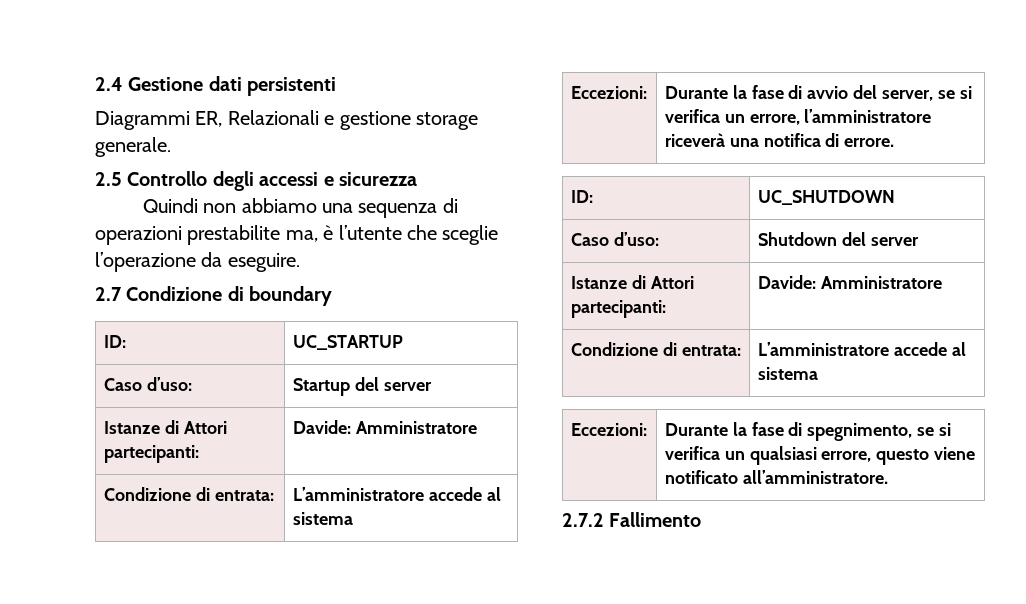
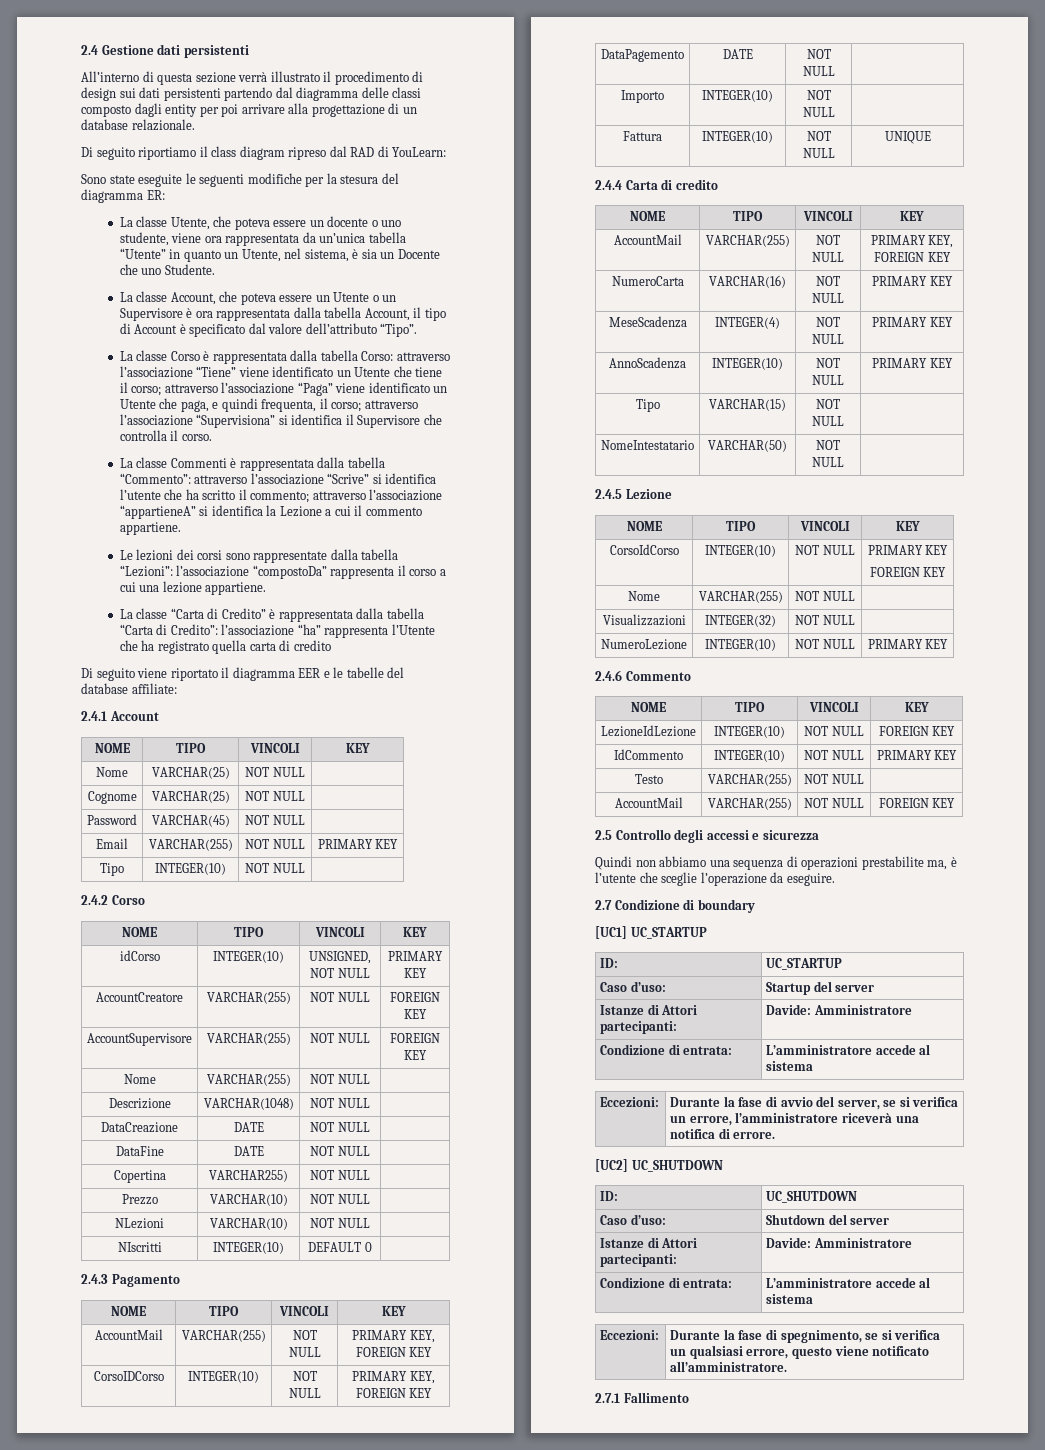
[95,110,478,130] [95,137,171,157] Diagrammi ER, Relazionali e gestione storage generale. -> [81,71,424,85] [81,87,422,101] [81,103,417,117] [81,119,195,131] [81,146,447,160] [81,173,399,187] [81,189,165,203] [119,216,402,230] [119,232,406,246] [119,248,440,262] [119,264,215,275] [119,291,397,305] [119,307,446,321] [119,323,418,337] [119,350,450,364] [119,366,443,378] [119,382,448,396] [119,398,418,412] [119,414,442,428] [119,430,212,441] [119,457,385,471] [119,473,437,485] [119,489,443,503] [119,505,422,519] [119,522,181,535] [119,549,399,563] [119,565,446,579] [119,581,267,595] [119,608,424,622] [119,624,435,638] [119,640,331,654] [81,667,405,681] [81,683,177,694] [81,711,159,721] [94,743,130,753] [176,743,206,753] [249,743,300,753] [345,743,370,753] [96,767,128,777] [151,767,230,779] [245,767,305,777] [87,791,137,804] [151,791,230,803] [245,791,305,801] [87,814,137,825] [151,815,230,827] [245,815,305,825] [96,838,128,849] [148,839,233,851] [245,839,305,849] [317,839,399,849] [100,863,124,876] [155,863,226,875] [245,863,305,873] [81,895,145,905] [122,927,157,937] [234,927,264,937] [314,927,365,937] [403,927,427,937] [119,950,160,961] [213,951,284,963] [309,951,371,964] [310,968,370,978] [388,951,443,961] [404,968,427,978] [96,992,183,1002] [206,992,291,1004] [310,992,370,1002] [390,992,440,1002] [404,1009,427,1019] [87,1033,192,1046] [206,1033,291,1045] [310,1033,370,1043] [390,1033,440,1043] [404,1050,427,1060] [123,1074,156,1084] [206,1074,291,1086] [310,1074,370,1084] [108,1098,171,1109] [203,1098,294,1110] [310,1098,370,1108] [101,1122,178,1133] [233,1122,264,1132] [310,1122,370,1132] [115,1146,164,1156] [233,1146,264,1156] [310,1146,370,1156] [113,1170,166,1183] [209,1170,288,1182] [310,1170,370,1180] [121,1194,158,1205] [209,1194,288,1206] [310,1194,370,1204] [115,1218,164,1229] [209,1218,288,1230] [310,1218,370,1228] [117,1242,162,1252] [213,1242,284,1254] [308,1242,372,1252] [81,1274,180,1287] [111,1306,146,1316] [209,1306,239,1316] [279,1306,329,1316] [381,1306,406,1316] [94,1329,163,1340] [181,1330,266,1342] [292,1330,317,1340] [288,1347,321,1357] [352,1330,435,1343] [355,1347,433,1357] [93,1371,164,1381] [188,1371,259,1383] [292,1371,317,1381] [288,1388,321,1398] [352,1371,435,1384] [355,1388,433,1398] [601,49,684,62] [722,49,753,59] [806,49,831,59] [802,66,835,76] [621,90,664,103] [702,90,773,102] [806,90,831,100] [802,107,835,117] [623,131,662,141] [702,131,773,143] [806,131,831,141] [802,148,835,158] [884,131,931,144] [595,179,718,190] [630,211,665,221] [733,211,763,221] [802,211,853,221] [900,211,924,221] [613,234,682,245] [705,235,790,247] [816,235,840,245] [812,252,844,262] [870,235,954,248] [874,252,951,262] [611,276,684,286] [709,275,786,288] [816,276,840,286] [812,293,844,303] [872,276,953,286] [608,316,687,328] [715,317,780,329] [816,317,840,327] [812,334,844,344] [872,317,953,327] [609,357,686,369] [712,358,783,370] [816,358,840,368] [812,375,844,385] [872,358,953,368] [635,399,660,412] [709,399,786,411] [816,399,840,409] [812,416,844,426] [601,440,694,450] [708,440,787,452] [816,440,840,450] [812,457,844,467] [595,489,672,499] [626,521,662,531] [726,521,756,531] [799,521,850,531] [895,521,920,531] [609,544,679,555] [705,545,776,557] [795,545,855,555] [867,545,949,555] [869,567,947,577] [628,591,660,601] [698,591,783,603] [795,591,855,601] [602,614,686,626] [705,615,776,627] [795,615,855,625] [601,639,687,650] [705,639,776,651] [795,639,855,649] [867,639,949,649] [595,670,691,681] [631,702,666,712] [735,702,765,712] [808,702,859,712] [904,702,929,712] [601,725,696,737] [714,726,785,738] [804,726,864,736] [878,726,956,736] [614,749,683,760] [714,750,785,762] [804,750,864,760] [876,750,958,760] [634,774,663,784] [707,774,792,786] [804,774,864,784] [614,797,683,808] [707,798,792,810] [804,798,864,808] [878,798,956,808] All’interno di questa sezione verrà illustrato il procedimento di design sui dati persistenti partendo dal diagramma delle classi composto dagli entity per poi arrivare alla progettazione di un database relazionale. // Di seguito riportiamo il class diagram ripreso dal RAD di YouLearn: // Sono state eseguite le seguenti modifiche per la stesura del diagramma ER: // La classe Utente, che poteva essere un docente o uno studente, viene ora rappresentata da un’unica tabella “Utente” in quanto un Utente, nel sistema, è sia un Docente che uno Studente. // La classe Account, che poteva essere un Utente o un Supervisore è ora rappresentata dalla tabella Account, il tipo di Account è specificato dal valore dell’attributo “Tipo”. // La classe Corso è rappresentata dalla tabella Corso: attraverso l’associazione “Tiene” viene identificato un Utente che tiene il corso; attraverso l’associazione “Paga” viene identificato un Utente che paga, e quindi frequenta, il corso; attraverso l’associazione “Supervisiona” si identifica il Supervisore che controlla il corso. // La classe Commenti è rappresentata dalla tabella “Commento”: attraverso l’associazione “Scrive” si identifica l’utente che ha scritto il commento; attraverso l’associazione “appartieneA” si identifica la Lezione a cui il commento appartiene. // Le lezioni dei corsi sono rappresentate dalla tabella “Lezioni”: l’associazione “compostoDa” rappresenta il corso a cui una lezione appartiene. // La classe “Carta di Credito” è rappresentata dalla tabella “Carta di Credito”: l’associazione “ha” rappresenta l’Utente che ha registrato quella carta di credito // Di seguito viene riportato il diagramma EER e le tabelle del database affiliate: // 2.4.1 Account // NOME | TIPO | VINCOLI | KEY // Nome | VARCHAR(25) | NOT NULL | // Cognome | VARCHAR(25) | NOT NULL | // Password | VARCHAR(45) | NOT NULL | // Email | VARCHAR(255) | NOT NULL | PRIMARY KEY // Tipo | INTEGER(10) | NOT NULL | // 2.4.2 Corso // NOME | TIPO | VINCOLI | KEY // idCorso | INTEGER(10) | UNSIGNED, NOT NULL | PRIMARY KEY // AccountCreatore | VARCHAR(255) | NOT NULL | FOREIGN KEY // AccountSupervisore | VARCHAR(255) | NOT NULL | FOREIGN KEY // Nome | VARCHAR(255) | NOT NULL | // Descrizione | VARCHAR(1048) | NOT NULL | // DataCreazione | DATE | NOT NULL | // DataFine | DATE | NOT NULL | // Copertina | VARCHAR255) | NOT NULL | // Prezzo | VARCHAR(10) | NOT NULL | // NLezioni | VARCHAR(10) | NOT NULL | // NIscritti | INTEGER(10) | DEFAULT 0 | // 2.4.3 Pagamento // NOME | TIPO | VINCOLI | KEY // AccountMail | VARCHAR(255) | NOT NULL | PRIMARY KEY, FOREIGN KEY // CorsoIDCorso | INTEGER(10) | NOT NULL | PRIMARY KEY, FOREIGN KEY // DataPagemento | DATE | NOT NULL | // Importo | INTEGER(10) | NOT NULL | // Fattura | INTEGER(10) | NOT NULL | UNIQUE // 2.4.4 Carta di credito // NOME | TIPO | VINCOLI | KEY // AccountMail | VARCHAR(255) | NOT NULL | PRIMARY KEY, FOREIGN KEY // NumeroCarta | VARCHAR(16) | NOT NULL | PRIMARY KEY // MeseScadenza | INTEGER(4) | NOT NULL | PRIMARY KEY // AnnoScadenza | INTEGER(10) | NOT NULL | PRIMARY KEY // Tipo | VARCHAR(15) | NOT NULL | // NomeIntestatario | VARCHAR(50) | NOT NULL | // 2.4.5 Lezione // NOME | TIPO | VINCOLI | KEY // CorsoIdCorso | INTEGER(10) | NOT NULL | PRIMARY KEY // FOREIGN KEY // Nome | VARCHAR(255) | NOT NULL | // Visualizzazioni | INTEGER(32) | NOT NULL | // NumeroLezione | INTEGER(10) | NOT NULL | PRIMARY KEY // 2.4.6 Commento // NOME | TIPO | VINCOLI | KEY // LezioneIdLezione | INTEGER(10) | NOT NULL | FOREIGN KEY // IdCommento | INTEGER(10) | NOT NULL | PRIMARY KEY // Testo | VARCHAR(255) | NOT NULL | // AccountMail | VARCHAR(255) | NOT NULL | FOREIGN KEY
(333, 296) none -> [595,926,707,939] // [UC1] UC_STARTUP
(895, 142) none -> [595,1159,723,1172] // [UC2] UC_SHUTDOWN
[562,513,604,527] 2.7.2 -> [595,1393,620,1403] 2.7.1

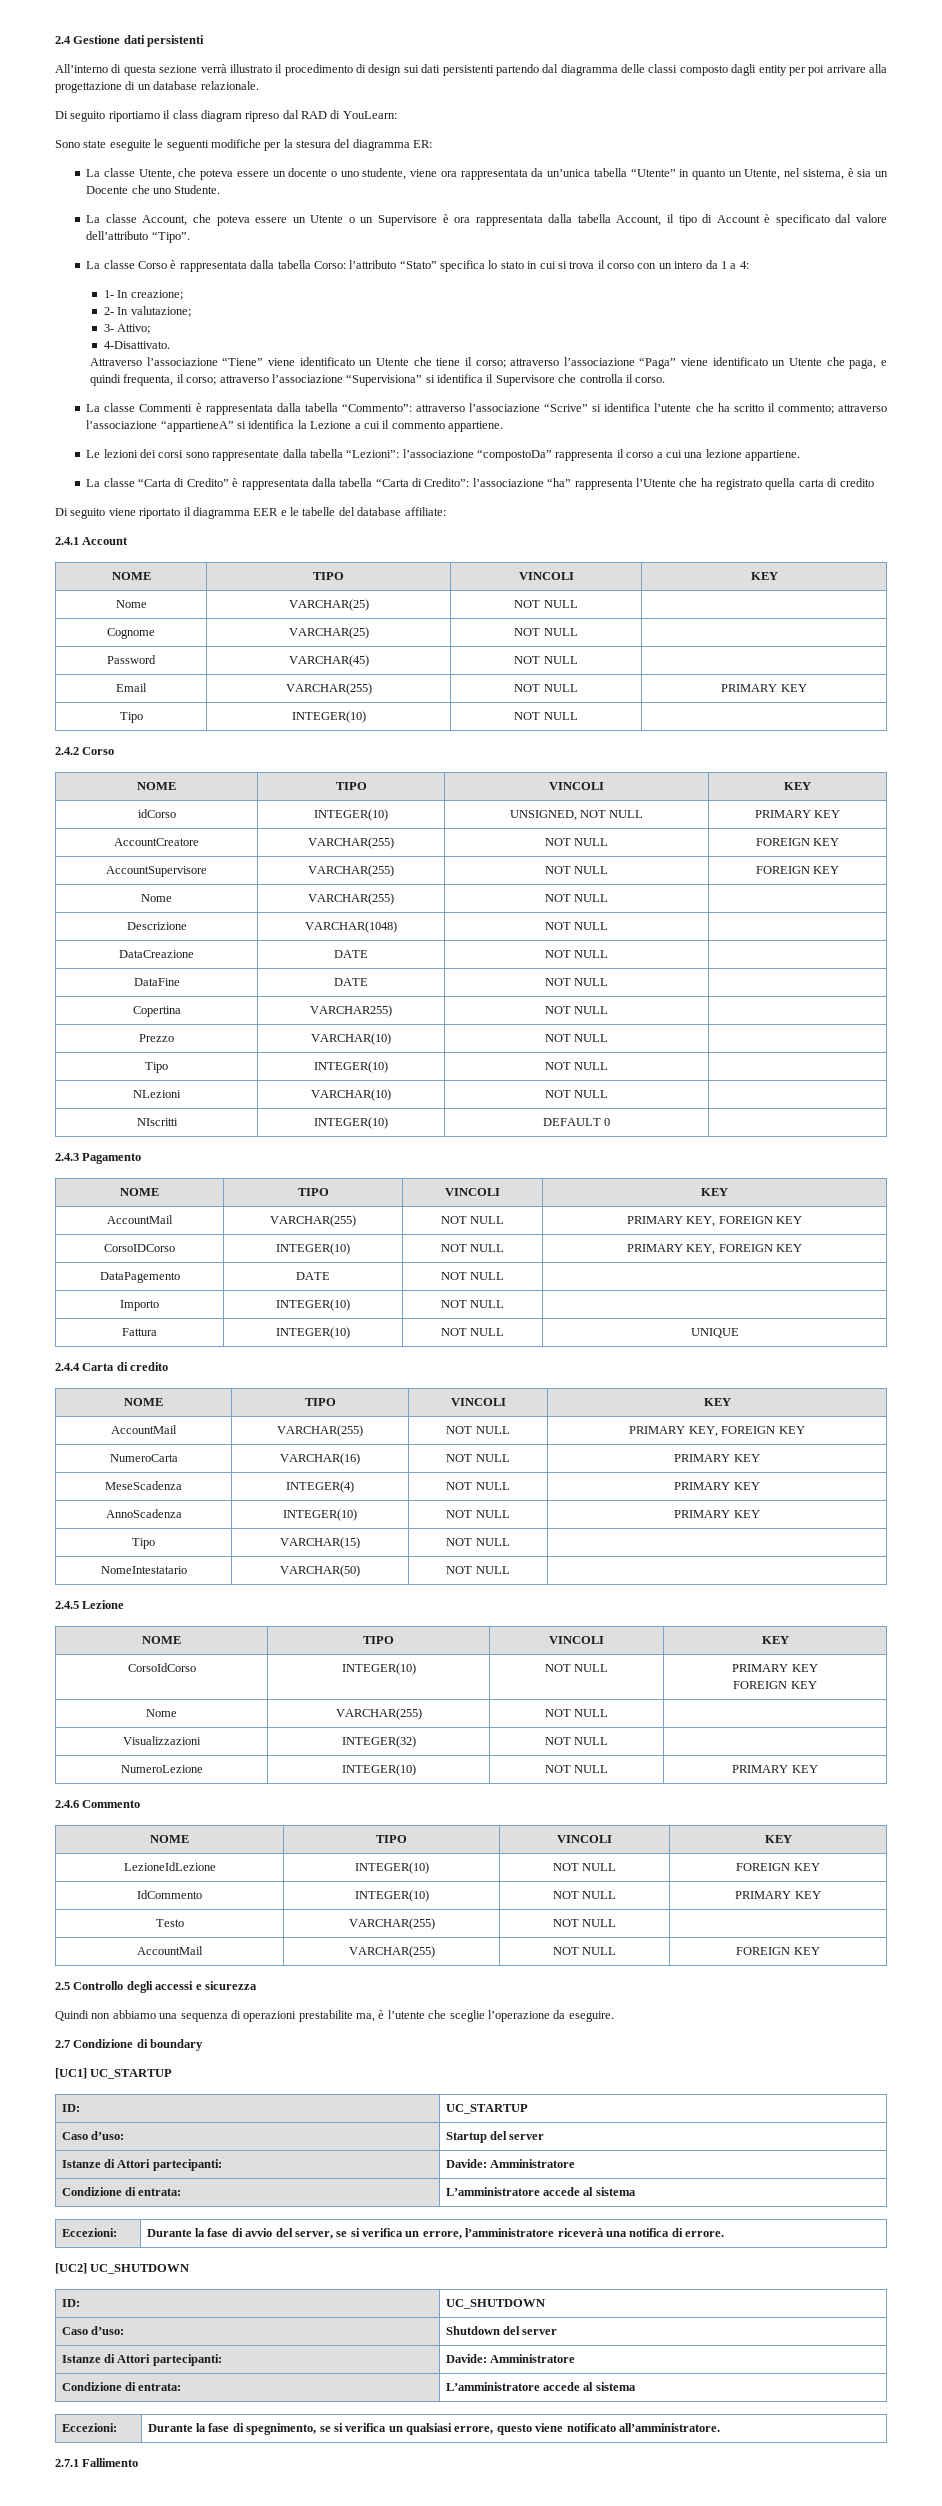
[396,352,450,361] attraverso -> [349,260,749,272] [103,290,183,300] [103,306,191,317] [103,324,151,334] [103,341,170,349] [89,358,142,366] l’attributo “Stato” specifica lo stato in cui si trova il corso con un intero da 1 a 4: // 1- In creazione; // 2- In valutazione; // 3- Attivo; // 4-Disattivato. // Attraverso
(370, 1199) none -> [145,1062,168,1073] [314,1061,388,1073] [544,1062,609,1070] // Tipo | INTEGER(10) | NOT NULL |

